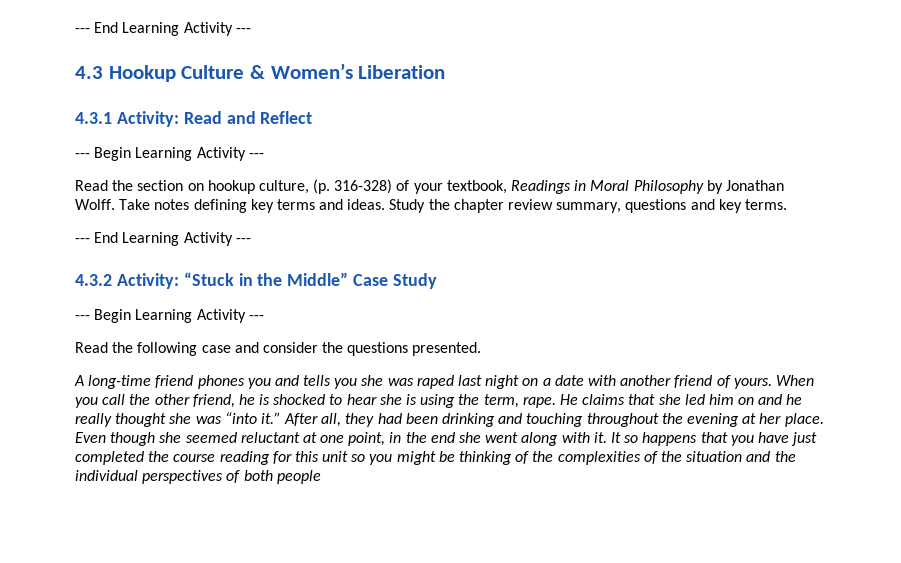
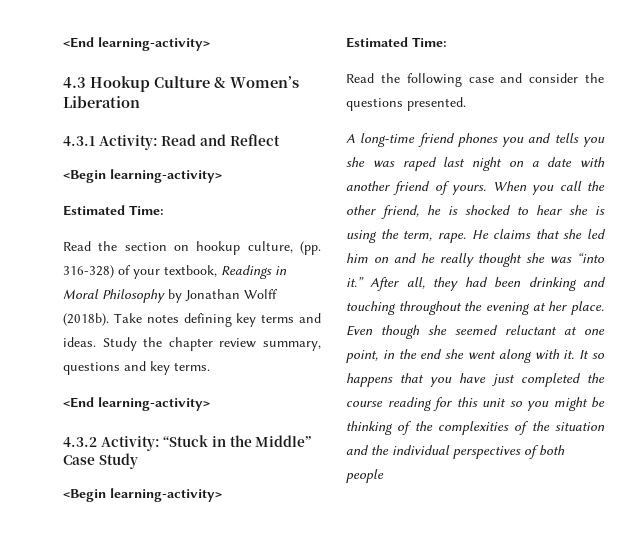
[75,22,251,36] --- End Learning Activity --- -> [63,37,210,51] <End learning-activity>
[75,147,264,161] --- Begin Learning Activity --- -> [63,169,222,183] [63,205,164,216] <Begin learning-activity> // Estimated Time:
[313,179,331,194] (p. -> [300,241,321,255] (pp.
[75,199,115,210] Wolff. -> [244,289,278,299] [63,313,109,326] Wolff (2018b).
[75,232,251,246] --- End Learning Activity --- -> [63,397,210,411] <End learning-activity>
[75,309,264,323] --- Begin Learning Activity --- -> [63,488,222,502] [346,37,447,48] <Begin learning-activity> // Estimated Time:

